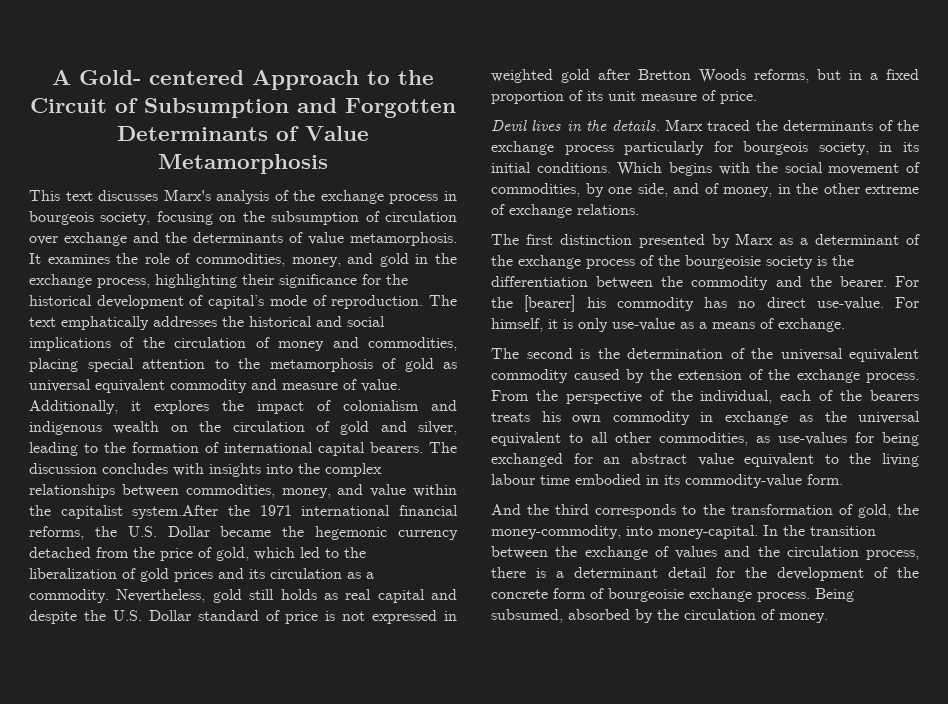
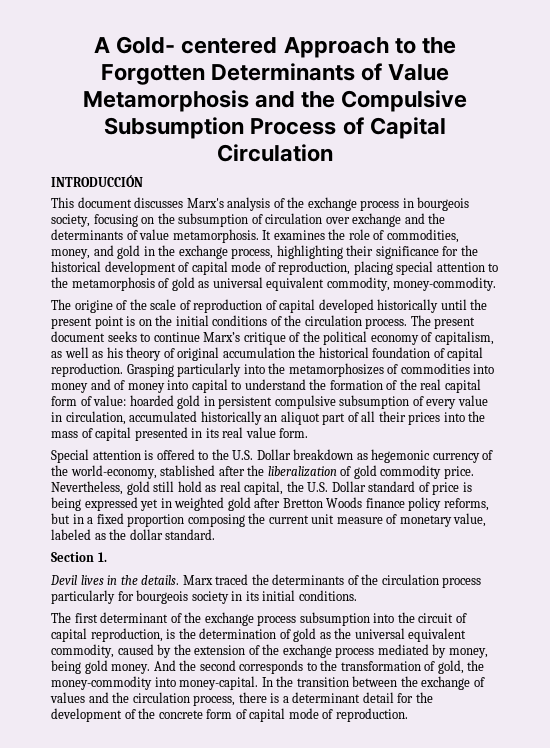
[30,98,337,118] Circuit of Subsumption and -> (456, 45) none
(328, 164) none -> [254,90,468,112] [104,117,446,139] [217,144,333,162] [51,175,143,187] and the Compulsive Subsumption Process of Capital Circulation // INTRODUCCIÓN
[65,191,93,201] text -> [77,197,132,208] document
[208,295,458,309] [29,316,385,330] [29,337,457,351] capital’s mode of reproduction. The text emphatically addresses the historical and social implications of the circulation of money and commodities, -> [191,261,351,275] capital mode of reproduction,
[170,379,401,393] [29,400,457,414] [29,421,457,435] [29,442,457,456] [29,463,382,477] [29,484,457,498] [29,505,458,519] [29,526,458,540] [29,547,366,561] [29,568,374,582] [29,589,109,603] commodity and measure of value. Additionally, it explores the impact of colonialism and indigenous wealth on the circulation of gold and silver, leading to the formation of international capital bearers. The discussion concludes with insights into the complex relationships between commodities, money, and value within the capitalist system.After the 1971 international financial reforms, the U.S. Dollar became the hegemonic currency detached from the price of gold, which led to the liberalization of gold prices and its circulation as a commodity. -> [326,277,497,291] [51,299,488,313] [51,315,476,329] [51,331,494,345] [51,347,484,361] [51,363,495,377] [51,379,481,393] [51,395,488,409] [51,411,486,425] [51,427,309,441] [51,449,494,463] [51,465,474,479] commodity, money-commodity. // The origine of the scale of reproduction of capital developed historically until the present point is on the initial conditions of the circulation process. The present document seeks to continue Marx’s critique of the political economy of capitalism, as well as his theory of original accumulation the historical foundation of capital reproduction. Grasping particularly into the metamorphosizes of commodities into money and of money into capital to understand the formation of the real capital form of value: hoarded gold in persistent compulsive subsumption of every value in circulation, accumulated historically an aliquot part of all their prices into the mass of capital presented in its real value form. // Special attention is offered to the U.S. Dollar breakdown as hegemonic currency of the world-economy, stablished after the liberalization of gold commodity price.
[280,589,317,600] holds -> [177,481,202,492] hold
[377,589,457,603] [29,610,77,624] capital and despite -> [244,481,284,495] capital,
[342,610,438,624] not expressed -> [51,497,159,511] being expressed yet
(746, 76) none -> [365,497,442,511] finance policy
[569,90,757,104] of its unit measure of price. -> [187,513,487,527] [51,529,216,540] [51,552,107,562] composing the current unit measure of monetary value, labeled as the dollar standard. // Section 1.
[491,141,554,155] exchange -> [381,574,439,585] circulation
[818,142,869,155] society, -> [191,591,229,604] society
[617,162,920,176] [491,183,919,197] [491,204,639,218] [491,233,809,248] Which begins with the social movement of commodities, by one side, and of money, in the other extreme of exchange relations. // The first distinction presented by Marx as a -> [51,612,98,623] // The first
[640,255,854,269] [491,276,920,290] [491,295,919,312] [491,318,845,332] [491,348,573,359] of the bourgeoisie society is the differentiation between the commodity and the bearer. For the [bearer] his commodity has no direct use-value. For himself, it is only use-value as a means of exchange. // The second -> [299,612,467,626] [51,628,163,642] subsumption into the circuit of capital reproduction,
[751,348,919,362] [491,369,568,383] the universal equivalent commodity -> [293,628,467,642] [51,644,114,658] gold as the universal equivalent commodity,
[866,373,919,383] [491,390,920,404] [491,411,920,425] [491,432,919,446] [491,453,919,467] [491,474,843,488] process. From the perspective of the individual, each of the bearers treats his own commodity in exchange as the universal equivalent to all other commodities, as use-values for being exchanged for an abstract value equivalent to the living labour time embodied in its commodity-value form. // -> [335,644,488,658] [51,660,151,674] process mediated by money, being gold money.
[555,504,590,515] third -> [199,660,236,671] second
[491,525,621,539] money-commodity, -> [51,676,152,690] money-commodity
[608,588,854,602] [491,609,828,623] bourgeoisie exchange process. Being subsumed, absorbed by the circulation of money. -> [249,708,408,722] capital mode of reproduction.

